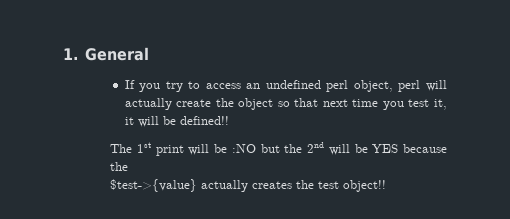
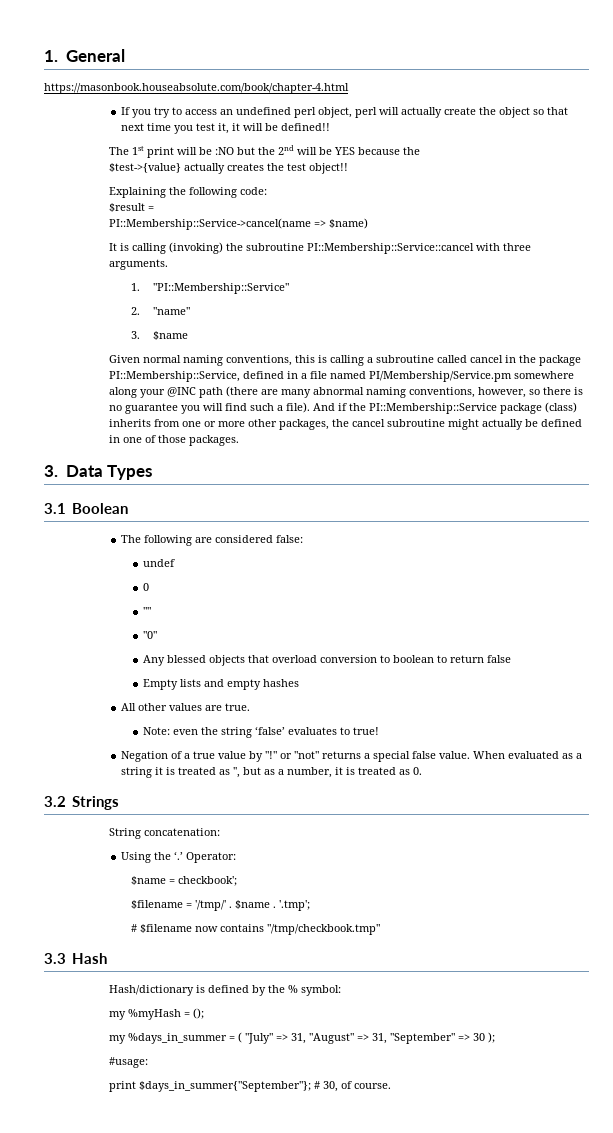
(149, 54) none -> [44,83,349,94] // https://masonbook.houseabsolute.com/book/chapter-4.html
(387, 186) none -> [109,187,268,198] [109,203,155,212] [109,218,369,230] [109,242,532,254] [109,259,169,270] [130,283,289,294] [130,307,190,315] [130,331,188,340] [109,355,582,366] [109,371,575,382] [109,386,584,398] [109,402,578,414] [109,419,583,430] [109,435,240,446] [44,465,153,480] [44,503,128,514] [121,535,304,546] [143,559,176,567] [143,583,150,591] [143,607,152,615] [143,631,158,639] [143,655,512,666] [143,679,300,690] [121,703,251,711] [143,726,380,738] [121,751,583,762] [121,767,423,778] [44,796,119,810] [109,828,221,839] [121,851,237,863] [130,876,237,886] [130,900,310,911] [130,924,380,935] [44,953,107,964] [109,985,342,996] [109,1008,205,1020] [109,1032,496,1044] [109,1057,149,1068] [109,1081,392,1092] // Explaining the following code: // $result = // PI::Membership::Service->cancel(name => $name) // It is calling (invoking) the subroutine PI::Membership::Service::cancel with three arguments. // 1. "PI::Membership::Service" // 2. "name" // 3. $name // Given normal naming conventions, this is calling a subroutine called cancel in the package PI::Membership::Service, defined in a file named PI/Membership/Service.pm somewhere along your @INC path (there are many abnormal naming conventions, however, so there is no guarantee you will find such a file). And if the PI::Membership::Service package (class) inherits from one or more other packages, the cancel subroutine might actually be defined in one of those packages. // 3. Data Types // 3.1 Boolean // The following are considered false: // undef // 0 // "" // "0" // Any blessed objects that overload conversion to boolean to return false // Empty lists and empty hashes // All other values are true. // Note: even the string ‘false’ evaluates to true! // Negation of a true value by "!" or "not" returns a special false value. When evaluated as a string it is treated as '', but as a number, it is treated as 0. // 3.2 Strings // String concatenation: // Using the ‘.’ Operator: // $name = checkbook'; // $filename = '/tmp/' . $name . '.tmp'; // # $filename now contains "/tmp/checkbook.tmp" // 3.3 Hash // Hash/dictionary is defined by the % symbol: // my %myHash = (); // my %days_in_summer = ( "July" => 31, "August" => 31, "September" => 30 ); // #usage: // print $days_in_summer{"September"}; # 30, of course.

